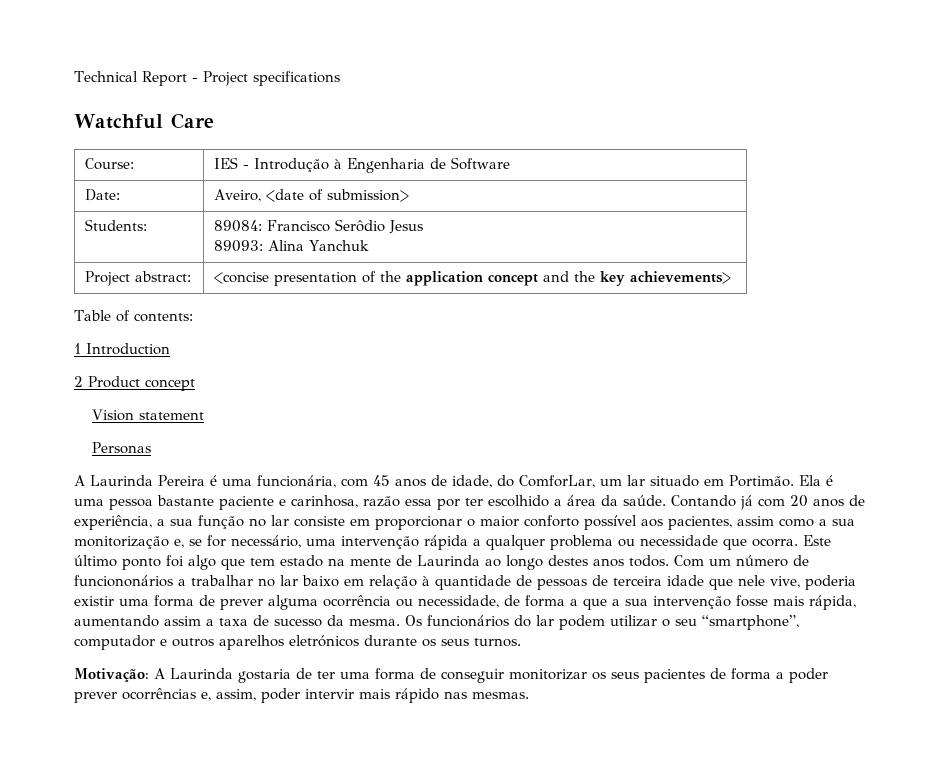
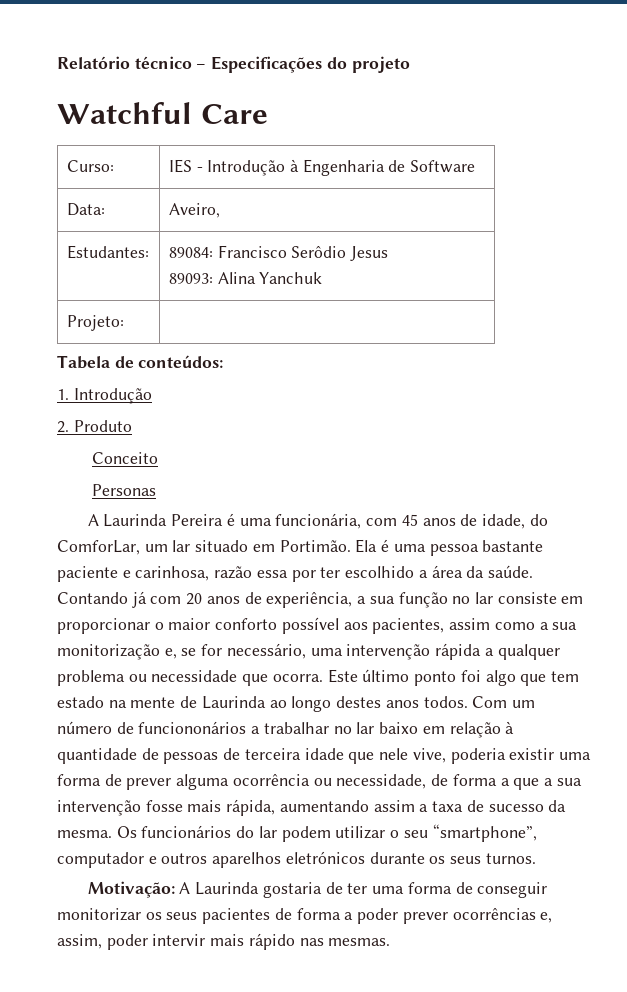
[74,71,340,86] Technical Report - Project specifications -> [57,56,410,73] Relatório técnico – Especificações do projeto
[85,158,135,170] Course: -> [66,160,114,172] Curso:
[85,189,121,201] Date: -> [66,203,105,216] Data:
[266,189,410,202] [85,219,148,231] <date of submission> // Students: -> [66,245,149,259] // Estudantes:
[85,271,192,286] [214,271,732,286] [74,310,193,322] [74,343,170,355] [74,376,195,391] [91,409,204,421] Project abstract: | <concise presentation of the application concept and the key achievements> // Table of contents: // 1 Introduction // 2 Product concept // Vision statement -> [66,315,124,331] [57,355,224,369] [57,388,152,404] [57,420,132,433] [91,452,158,464] Projeto: | // Tabela de conteúdos: // 1. Introdução // 2. Produto // Conceito

